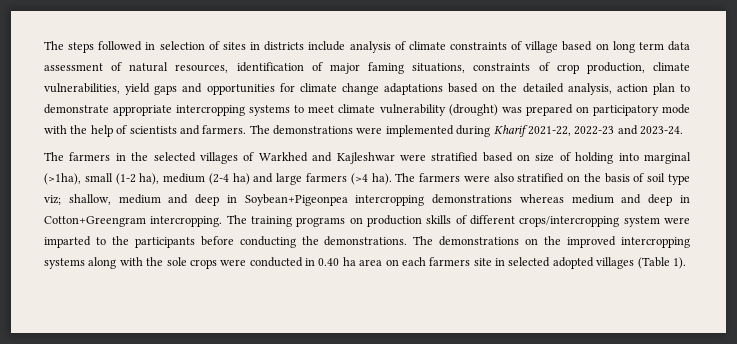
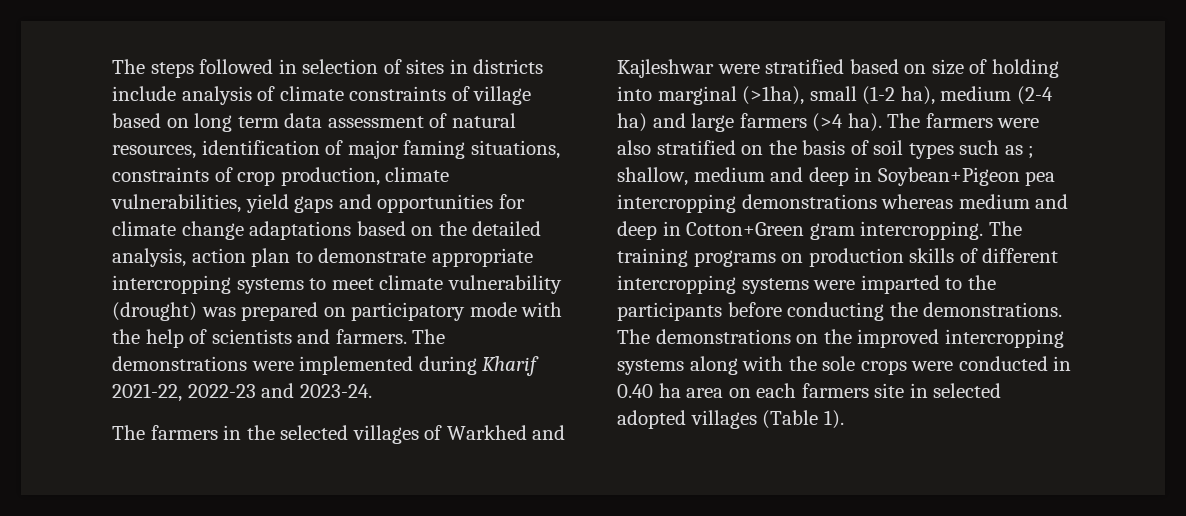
[667,174,690,185] [44,195,61,205] type viz; -> [908,140,1035,159] types such as ;
[244,194,348,206] Soybean+Pigeonpea -> [877,167,1056,186] Soybean+Pigeon pea
[44,216,146,227] Cotton+Greengram -> [686,222,855,240] Cotton+Green gram
[519,216,660,227] crops/intercropping system -> [617,275,809,294] intercropping systems

